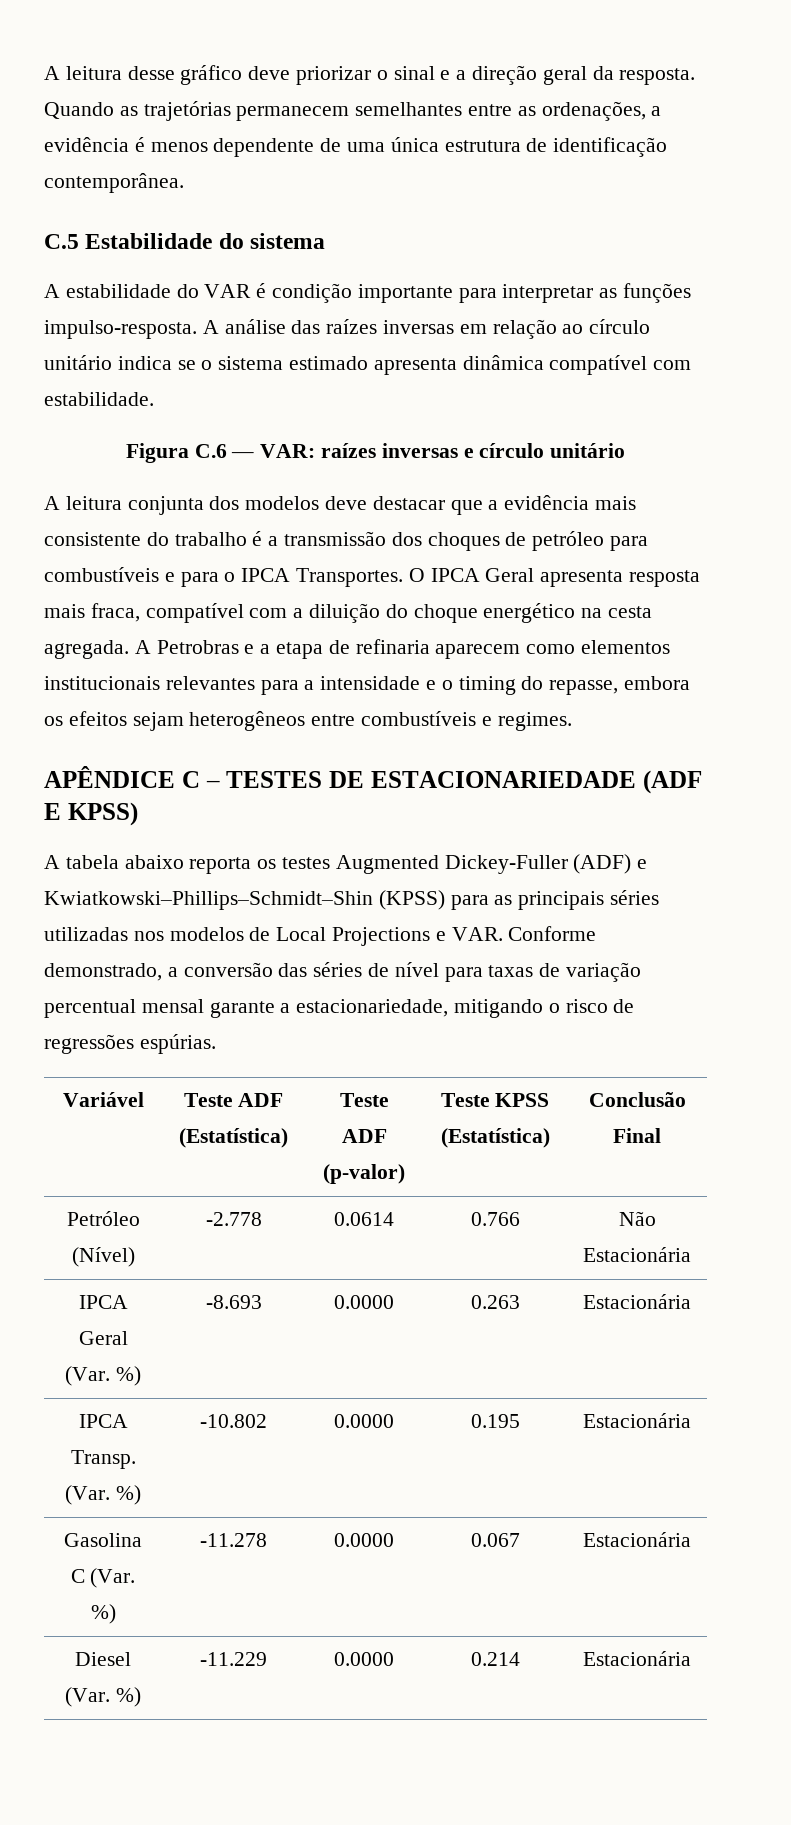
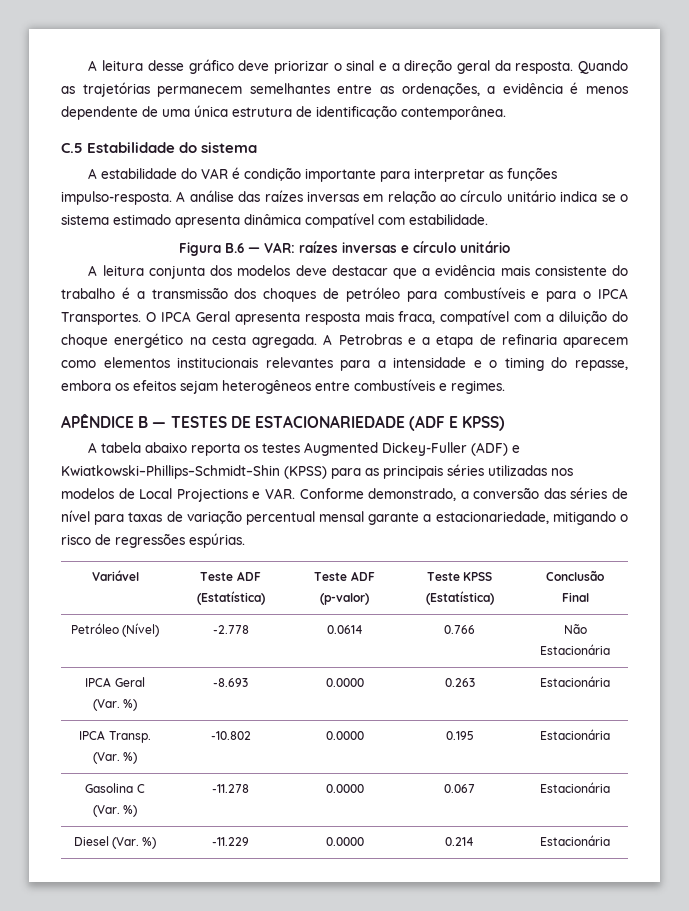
[194,444,227,458] C.6 -> [225,243,244,253] B.6
[181,771,220,788] C – -> [138,416,167,428] B —

